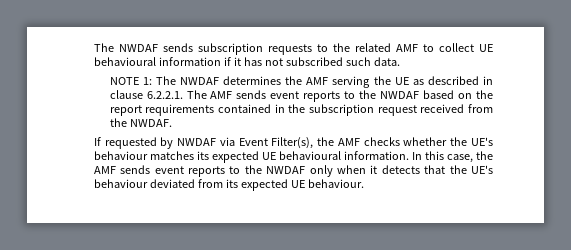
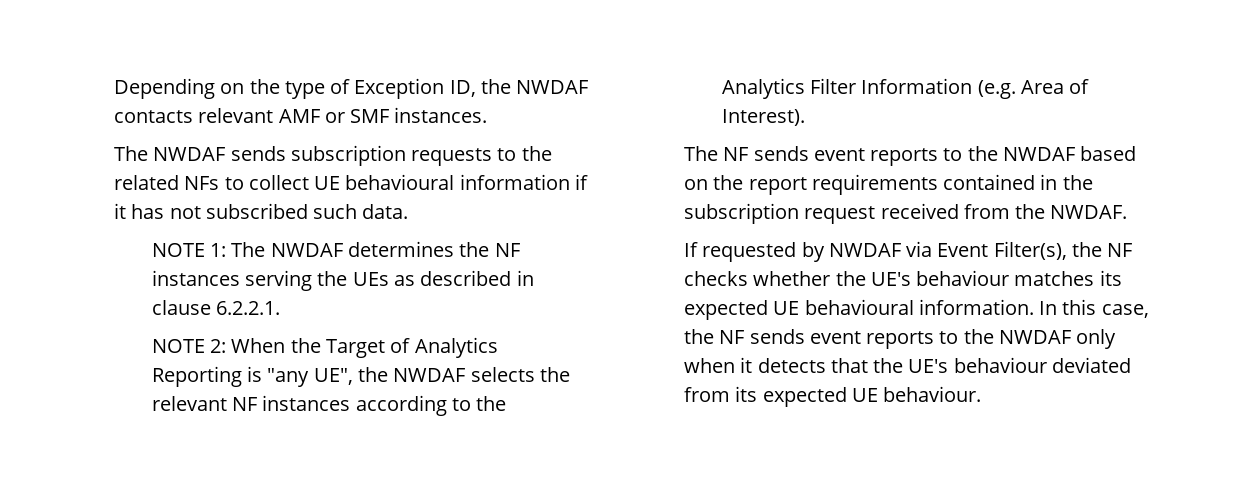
(93, 47) none -> [113,78,589,99] [113,107,488,123] Depending on the type of Exception ID, the NWDAF contacts relevant AMF or SMF instances. //
[395,44,418,52] AMF -> [184,176,220,190] NFs
[306,77,329,85] AMF -> [494,243,520,257] [151,270,240,286] NF instances
[394,77,409,85] UE -> [352,272,389,286] UEs
[186,90,233,99] The AMF -> [151,337,498,358] [151,366,570,387] [151,395,507,416] [721,78,1090,99] [721,109,805,126] [683,146,749,161] // NOTE 2: When the Target of Analytics Reporting is "any UE", the NWDAF selects the relevant NF instances according to the Analytics Filter Information (e.g. Area of Interest). // The NF
[337,138,360,146] AMF -> [1107,243,1133,257] NF
[93,166,116,174] AMF -> [719,330,745,344] NF

